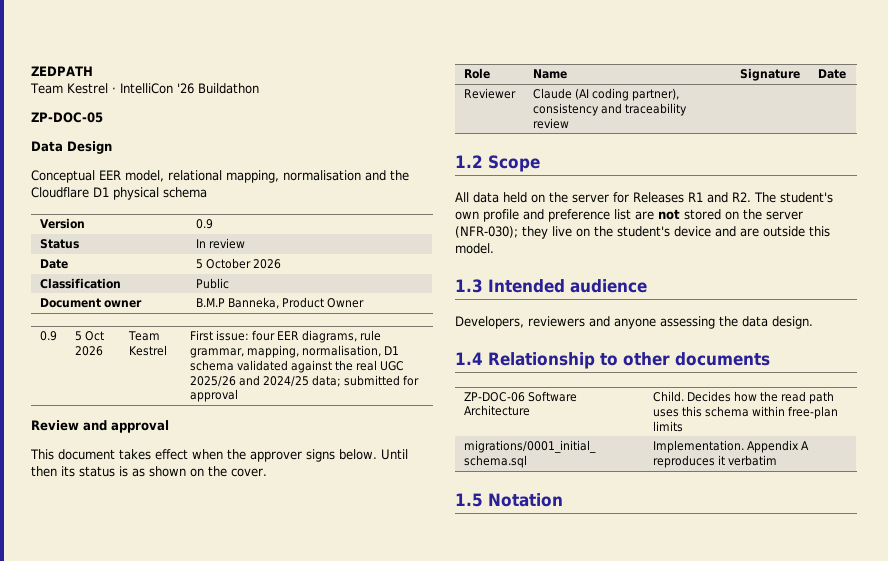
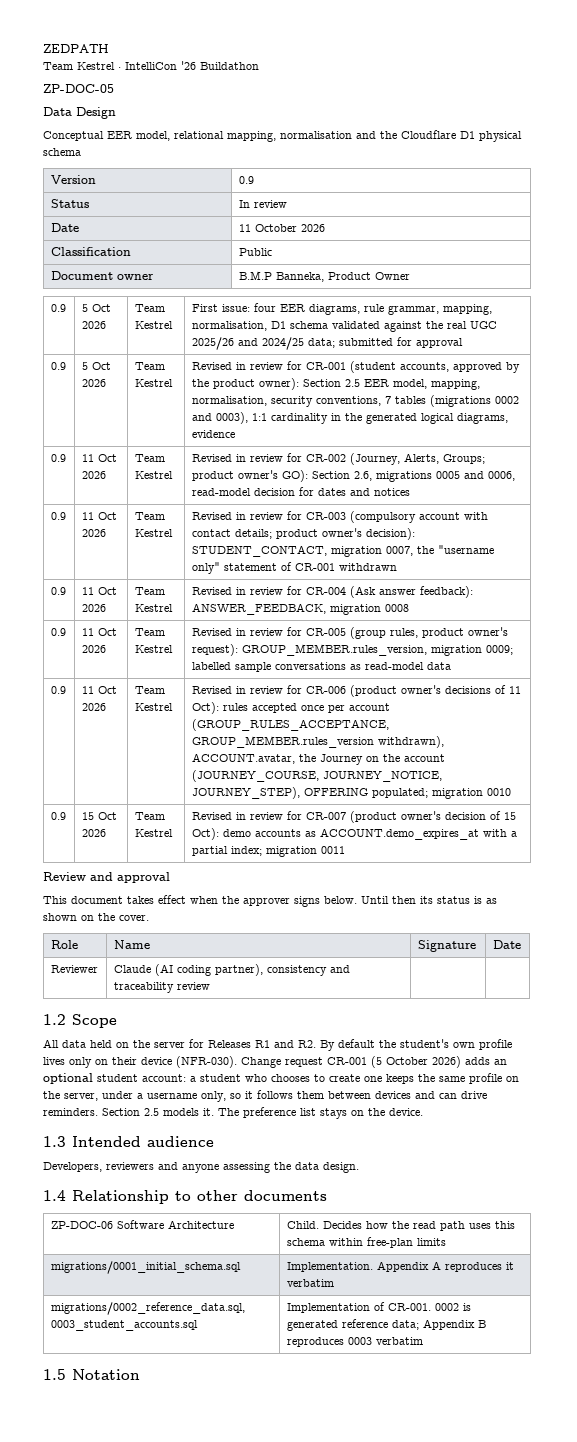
[195,259,203,269] 5 -> [238,224,251,232] 11
(238, 395) none -> [50,362,66,370] [81,362,111,370] [81,379,106,387] [134,362,165,370] [134,379,173,387] [191,361,520,373] [191,378,480,390] [191,395,519,407] [191,412,508,424] [191,430,235,438] [50,454,66,462] [81,454,117,462] [81,471,106,479] [134,454,165,462] [134,471,173,479] [191,453,485,465] [191,470,515,482] [191,487,410,496] [50,512,66,520] [81,512,117,520] [81,529,106,537] [134,512,165,520] [134,529,173,537] [191,511,488,523] [191,528,415,540] [191,545,494,557] [191,562,397,574] [50,587,66,595] [81,587,117,595] [81,604,106,612] [134,587,165,595] [134,604,173,612] [191,586,473,598] [191,603,409,615] [50,628,66,636] [81,628,117,636] [81,645,106,653] [134,628,165,636] [134,645,173,653] [191,627,508,639] [191,644,513,656] [191,662,451,672] [50,686,66,694] [81,686,117,694] [81,703,106,711] [134,686,165,694] [134,703,173,711] [191,685,521,697] [191,702,390,714] [191,719,389,731] [191,736,444,748] [191,753,445,765] [191,770,442,782] [191,787,511,799] [50,812,66,820] [81,812,117,820] [81,829,106,837] [134,812,165,820] [134,829,173,837] [191,811,516,823] [191,828,517,840] [191,846,345,857] // 0.9 | 5 Oct 2026 | Team Kestrel | Revised in review for CR-001 (student accounts, approved by the product owner): Section 2.5 EER model, mapping, normalisation, security conventions, 7 tables (migrations 0002 and 0003), 1:1 cardinality in the generated logical diagrams, evidence // 0.9 | 11 Oct 2026 | Team Kestrel | Revised in review for CR-002 (Journey, Alerts, Groups; product owner's GO): Section 2.6, migrations 0005 and 0006, read-model decision for dates and notices // 0.9 | 11 Oct 2026 | Team Kestrel | Revised in review for CR-003 (compulsory account with contact details; product owner's decision): STUDENT_CONTACT, migration 0007, the "username only" statement of CR-001 withdrawn // 0.9 | 11 Oct 2026 | Team Kestrel | Revised in review for CR-004 (Ask answer feedback): ANSWER_FEEDBACK, migration 0008 // 0.9 | 11 Oct 2026 | Team Kestrel | Revised in review for CR-005 (group rules, product owner's request): GROUP_MEMBER.rules_version, migration 0009; labelled sample conversations as read-model data // 0.9 | 11 Oct 2026 | Team Kestrel | Revised in review for CR-006 (product owner's decisions of 11 Oct): rules accepted once per account (GROUP_RULES_ACCEPTANCE, GROUP_MEMBER.rules_version withdrawn), ACCOUNT.avatar, the Journey on the account (JOURNEY_COURSE, JOURNEY_NOTICE, JOURNEY_STEP), OFFERING populated; migration 0010 // 0.9 | 15 Oct 2026 | Team Kestrel | Revised in review for CR-007 (product owner's decision of 15 Oct): demo accounts as ACCOUNT.demo_expires_at with a partial index; migration 0011
[754,192,833,203] [455,209,803,222] [455,226,830,239] [455,243,494,254] The student's own profile and preference list are not stored on the server (NFR-030); they live on the student's device and are outside this model. -> [320,1039,512,1051] [43,1056,507,1068] [43,1073,519,1084] [43,1090,487,1102] [43,1107,423,1119] By default the student's own profile lives only on their device (NFR-030). Change request CR-001 (5 October 2026) adds an optional student account: a student who chooses to create one keeps the same profile on the server, under a username only, so it follows them between devices and can drive reminders. Section 2.5 models it. The preference list stays on the device.
(777, 460) none -> [50,1302,245,1315] [50,1320,198,1331] [286,1302,471,1313] [286,1319,486,1331] [286,1337,423,1347] // migrations/0002_reference_data.sql, 0003_student_accounts.sql | Implementation of CR-001. 0002 is generated reference data; Appendix B reproduces 0003 verbatim

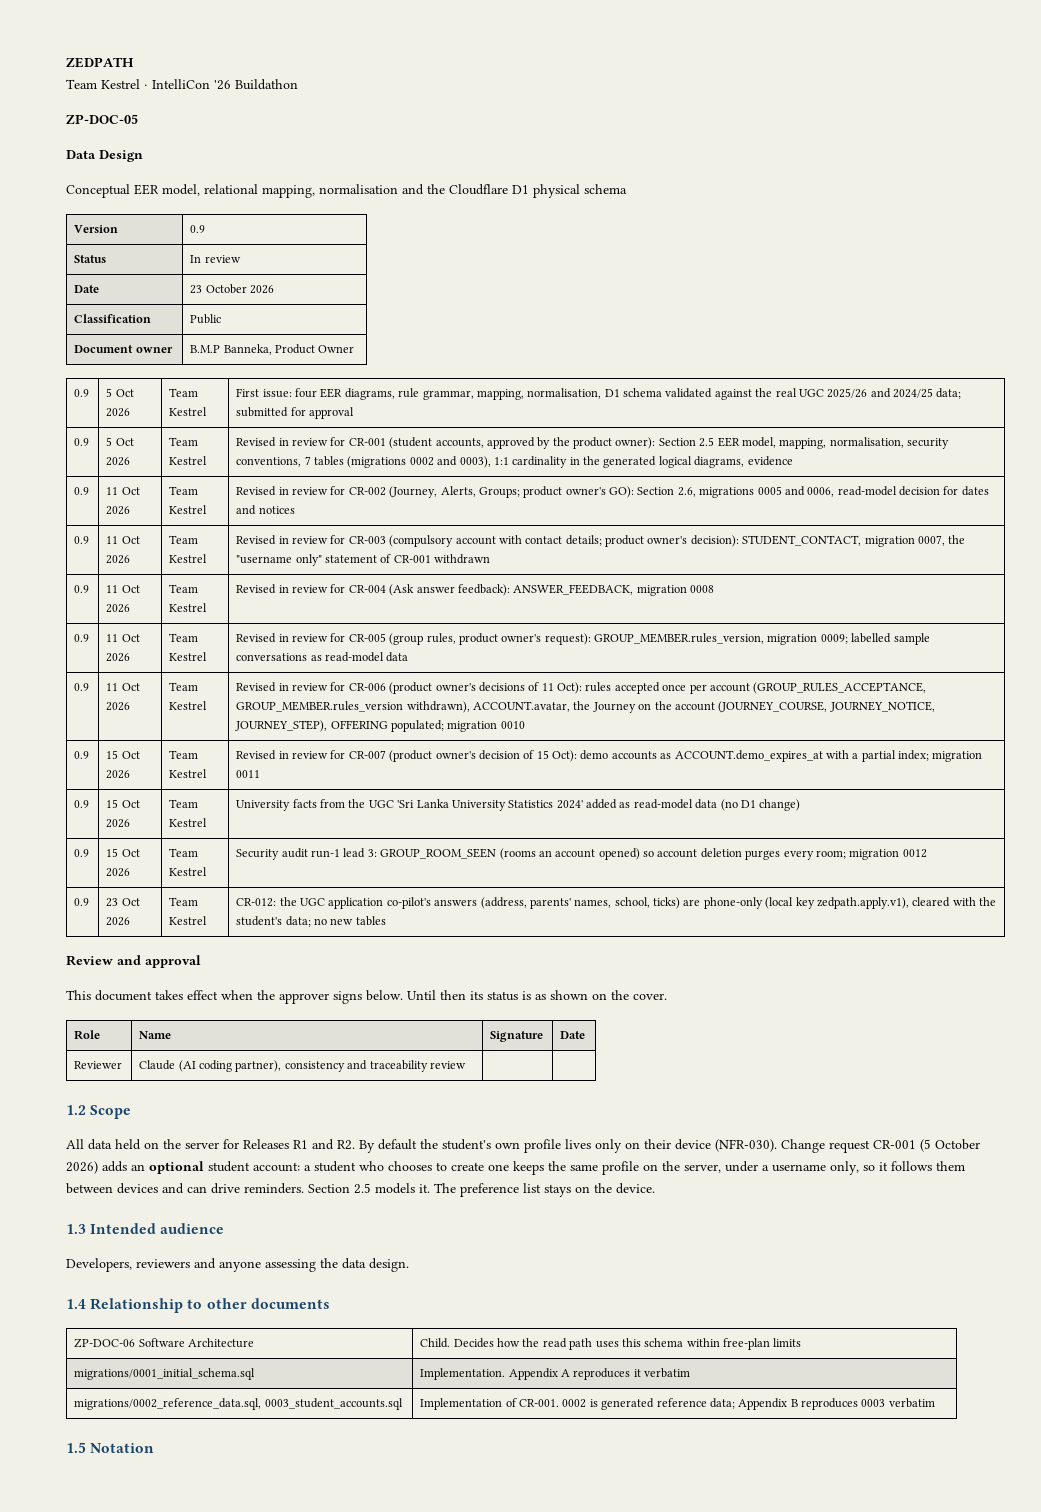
[238,224,251,232] 11 -> [190,285,203,294] 23
(345, 850) none -> [74,800,90,808] [106,799,140,808] [106,819,131,828] [169,799,199,808] [169,818,208,827] [236,799,801,811] [74,849,90,857] [106,848,140,857] [106,868,131,877] [169,848,199,857] [169,867,208,876] [236,848,927,860] [74,898,90,906] [106,898,140,907] [106,917,131,926] [169,897,199,906] [169,916,208,925] [236,897,997,909] [236,916,386,927] // 0.9 | 15 Oct 2026 | Team Kestrel | University facts from the UGC 'Sri Lanka University Statistics 2024' added as read-model data (no D1 change) // 0.9 | 15 Oct 2026 | Team Kestrel | Security audit run-1 lead 3: GROUP_ROOM_SEEN (rooms an account opened) so account deletion purges every room; migration 0012 // 0.9 | 23 Oct 2026 | Team Kestrel | CR-012: the UGC application co-pilot's answers (address, parents' names, school, ticks) are phone-only (local key zedpath.apply.v1), cleared with the student's data; no new tables

